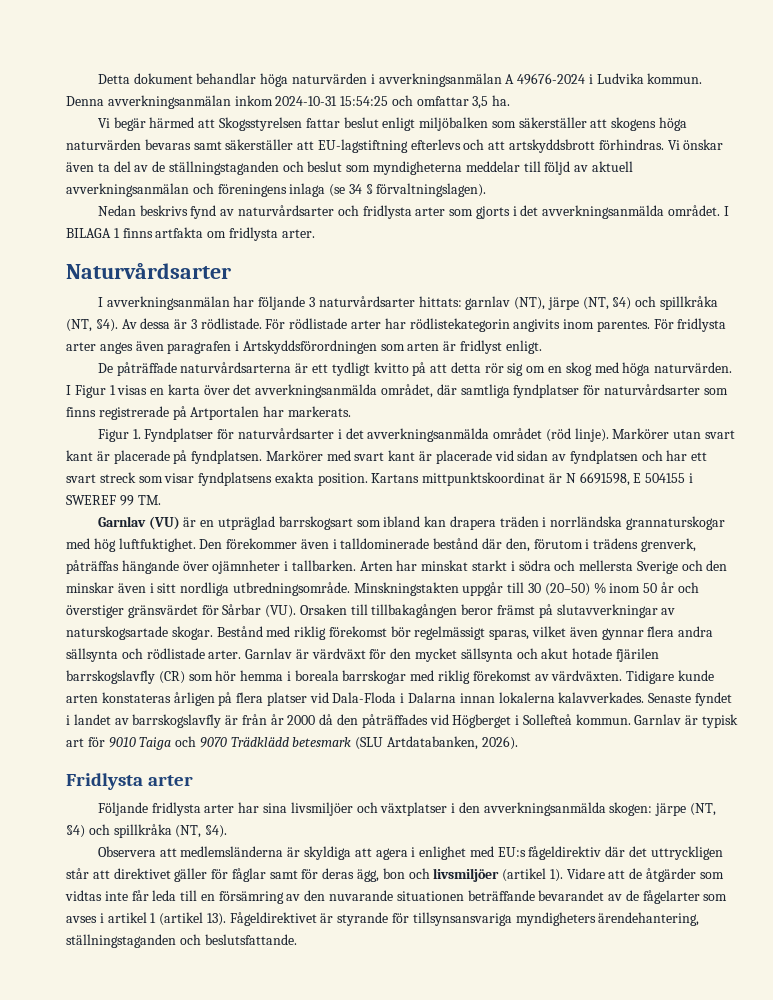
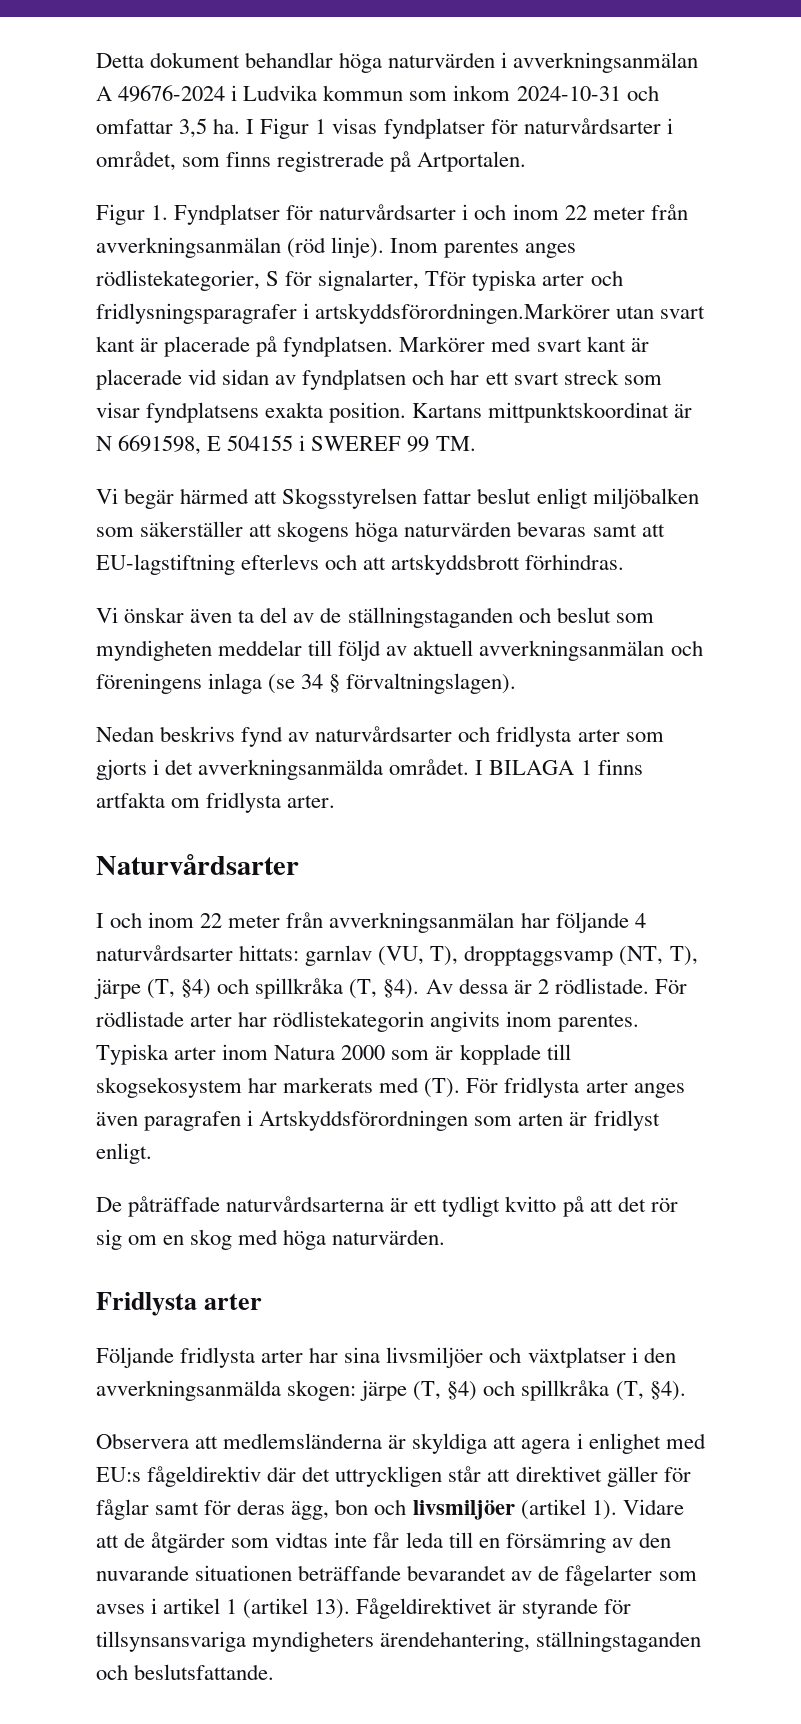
[647,73,703,84] [66,95,231,109] kommun. Denna avverkningsanmälan -> [323,85,448,101] kommun som
[340,96,389,106] 15:54:25 -> (621, 93) none
(511, 100) none -> [246,118,673,139] [96,151,527,172] [96,204,688,225] [96,237,577,258] [96,270,623,291] [96,303,706,324] [96,336,649,357] [96,369,662,390] [96,402,693,423] [96,435,476,455] I Figur 1 visas fyndplatser för naturvårdsarter i området, som finns registrerade på Artportalen. // Figur 1. Fyndplatser för naturvårdsarter i och inom 22 meter från avverkningsanmälan (röd linje). Inom parentes anges rödlistekategorier, S för signalarter, Tför typiska arter och fridlysningsparagrafer i artskyddsförordningen.Markörer utan svart kant är placerade på fyndplatsen. Markörer med svart kant är placerade vid sidan av fyndplatsen och har ett svart streck som visar fyndplatsens exakta position. Kartans mittpunktskoordinat är N 6691598, E 504155 i SWEREF 99 TM.
[225,139,294,150] säkerställer -> (637, 530) none
(664, 144) none -> (625, 562) //
[373,161,463,175] myndigheterna -> [96,640,212,661] myndigheten
(103, 302) none -> [110,912,324,928] och inom 22 meter från
[308,297,315,307] 3 -> [634,913,646,928] 4
[514,296,719,310] [66,319,92,332] (NT), järpe (NT, §4) och spillkråka (NT, -> [378,945,698,966] [94,978,378,999] (VU, T), dropptaggsvamp (NT, T), järpe (T, §4) och spillkråka (T,
[190,319,197,329] 3 -> [537,979,549,994] 2
(650, 326) none -> [96,1044,571,1065] [96,1077,461,1098] Typiska arter inom Natura 2000 som är kopplade till skogsekosystem har markerats med (T).
[450,362,481,373] detta -> [617,1196,646,1212] det
[66,384,728,398] [66,406,351,420] [97,428,736,442] [66,450,708,464] [66,472,693,486] [66,495,161,506] [97,516,726,530] [66,538,696,552] [66,560,728,574] [66,582,699,596] [66,604,676,618] [66,626,714,640] [66,648,659,662] [66,670,714,684] [66,692,732,706] [66,714,739,728] [66,736,518,750] I Figur 1 visas en karta över det avverkningsanmälda området, där samtliga fyndplatser för naturvårdsarter som finns registrerade på Artportalen har markerats. // Figur 1. Fyndplatser för naturvårdsarter i det avverkningsanmälda området (röd linje). Markörer utan svart kant är placerade på fyndplatsen. Markörer med svart kant är placerade vid sidan av fyndplatsen och har ett svart streck som visar fyndplatsens exakta position. Kartans mittpunktskoordinat är N 6691598, E 504155 i SWEREF 99 TM. // Garnlav (VU) är en utpräglad barrskogsart som ibland kan drapera träden i norrländska grannaturskogar med hög luftfuktighet. Den förekommer även i talldominerade bestånd där den, förutom i trädens grenverk, påträffas hängande över ojämnheter i tallbarken. Arten har minskat starkt i södra och mellersta Sverige och den minskar även i sitt nordliga utbredningsområde. Minskningstakten uppgår till 30 (20–50) % inom 50 år och överstiger gränsvärdet för Sårbar (VU). Orsaken till tillbakagången beror främst på slutavverkningar av naturskogsartade skogar. Bestånd med riklig förekomst bör regelmässigt sparas, vilket även gynnar flera andra sällsynta och rödlistade arter. Garnlav är värdväxt för den mycket sällsynta och akut hotade fjärilen barrskogslavfly (CR) som hör hemma i boreala barrskogar med riklig förekomst av värdväxten. Tidigare kunde arten konstateras årligen på flera platser vid Dala-Floda i Dalarna innan lokalerna kalavverkades. Senaste fyndet i landet av barrskogslavfly är från år 2000 då den påträffades vid Högberget i Sollefteå kommun. Garnlav är typisk art för 9010 Taiga och 9070 Trädklädd betesmark (SLU Artdatabanken, 2026). -> (446, 1237) none
[690,803,717,816] [66,824,202,838] (NT, §4) och spillkråka (NT, -> [413,1380,644,1401] (T, §4) och spillkråka (T,

